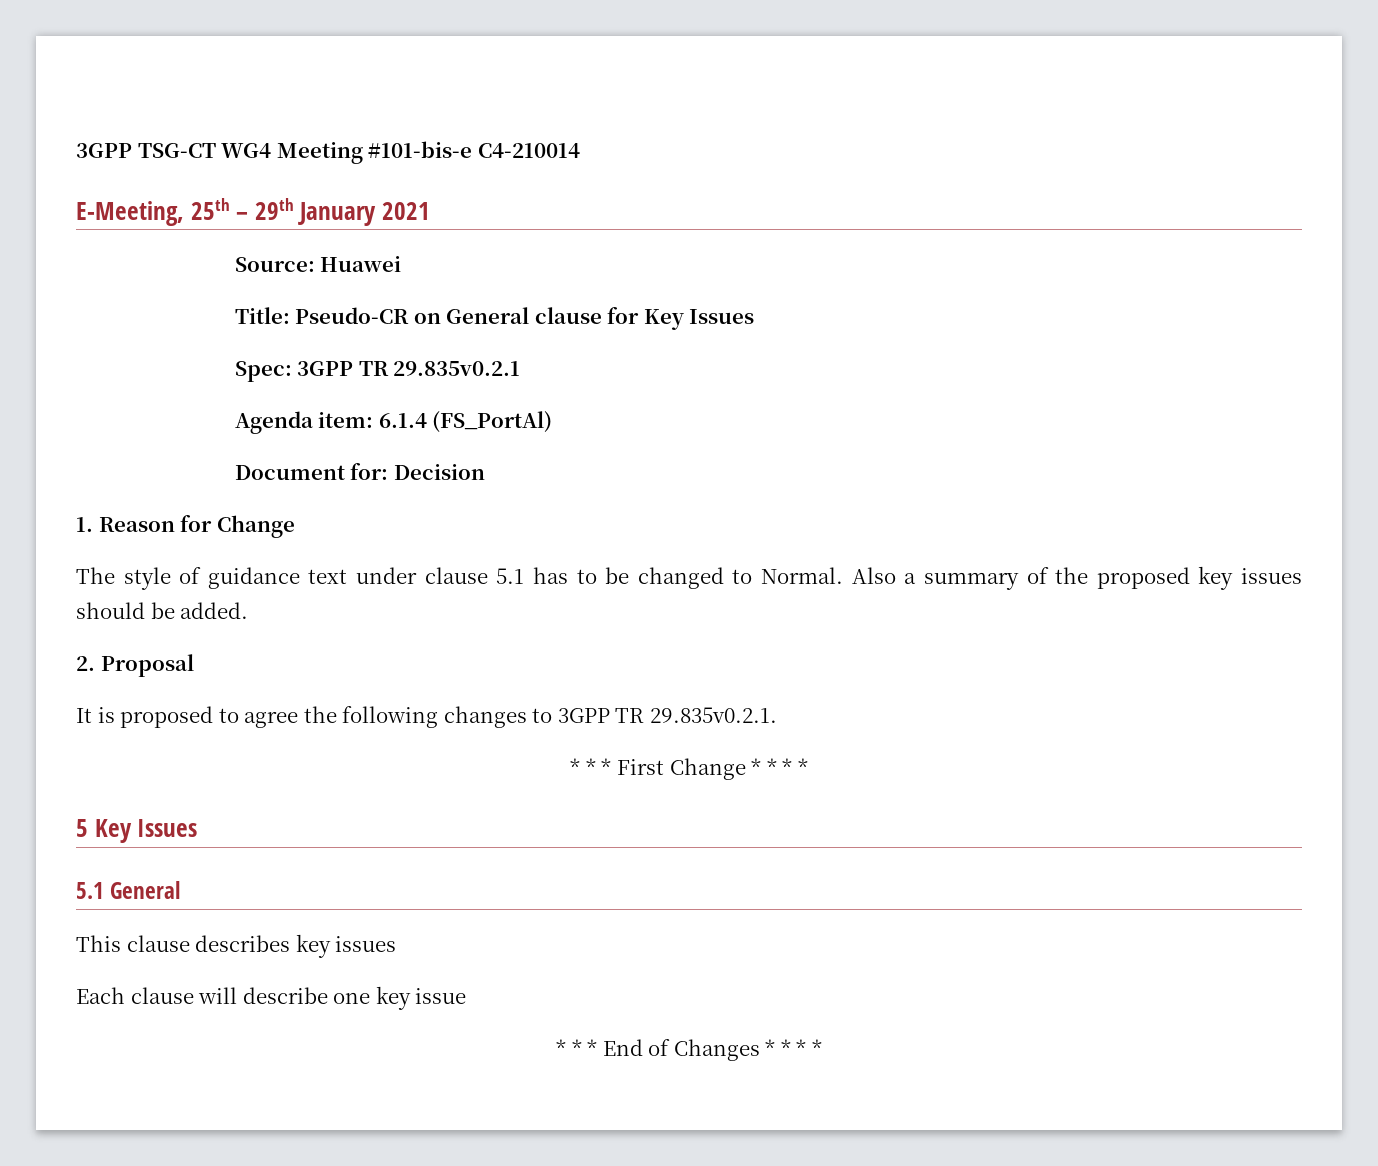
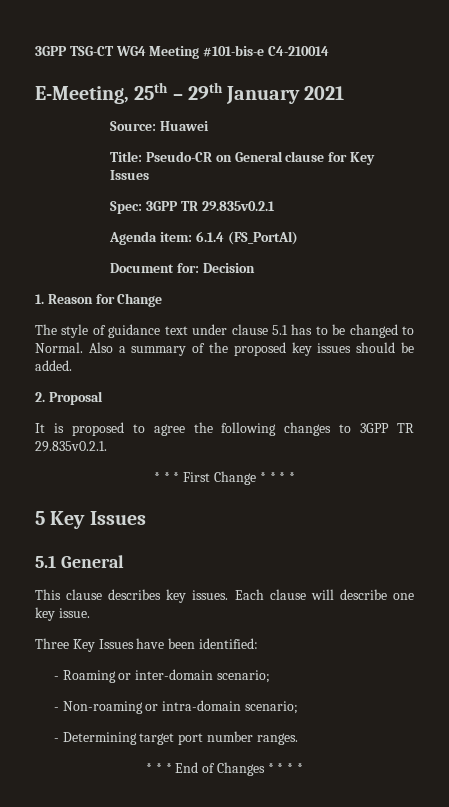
[335,936,397,952] issues // -> [192,590,229,600] issues.
[415,988,467,1004] issue -> [58,608,90,618] [35,638,258,652] [53,669,270,683] [53,700,298,714] [53,731,298,745] issue. // Three Key Issues have been identified: // - Roaming or inter-domain scenario; // - Non-roaming or intra-domain scenario; // - Determining target port number ranges.

